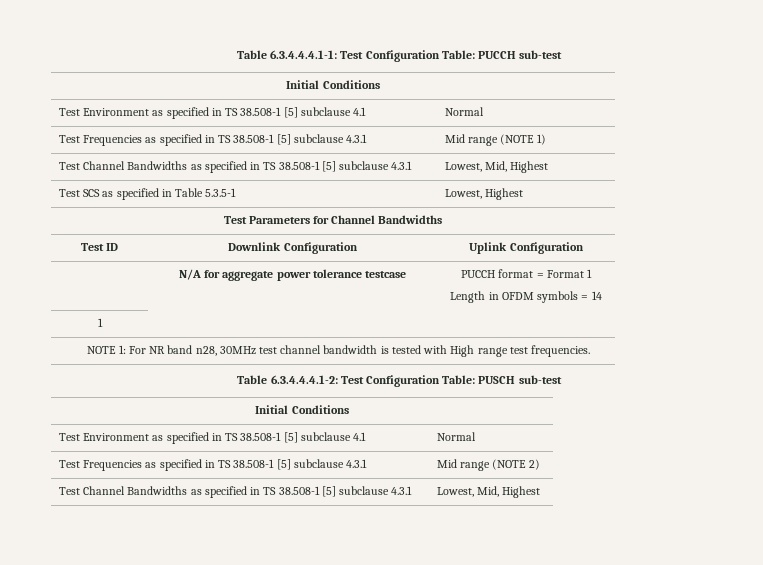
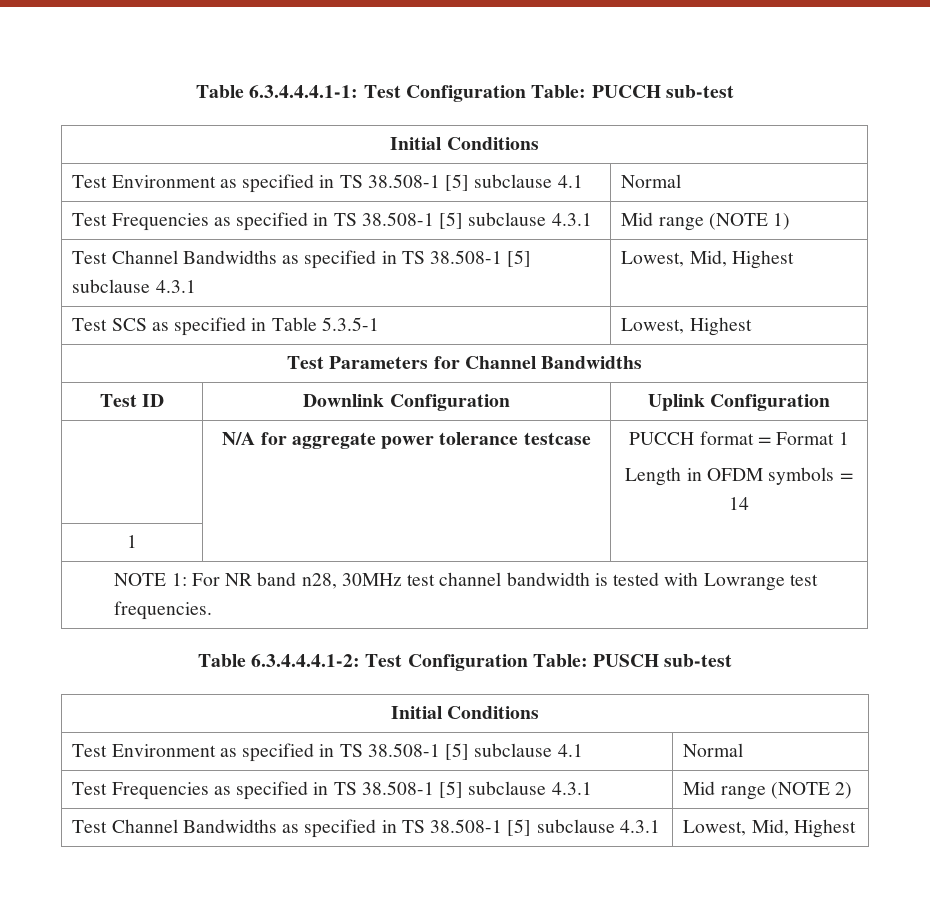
[450,345,508,357] High range -> [703,573,785,591] Lowrange

